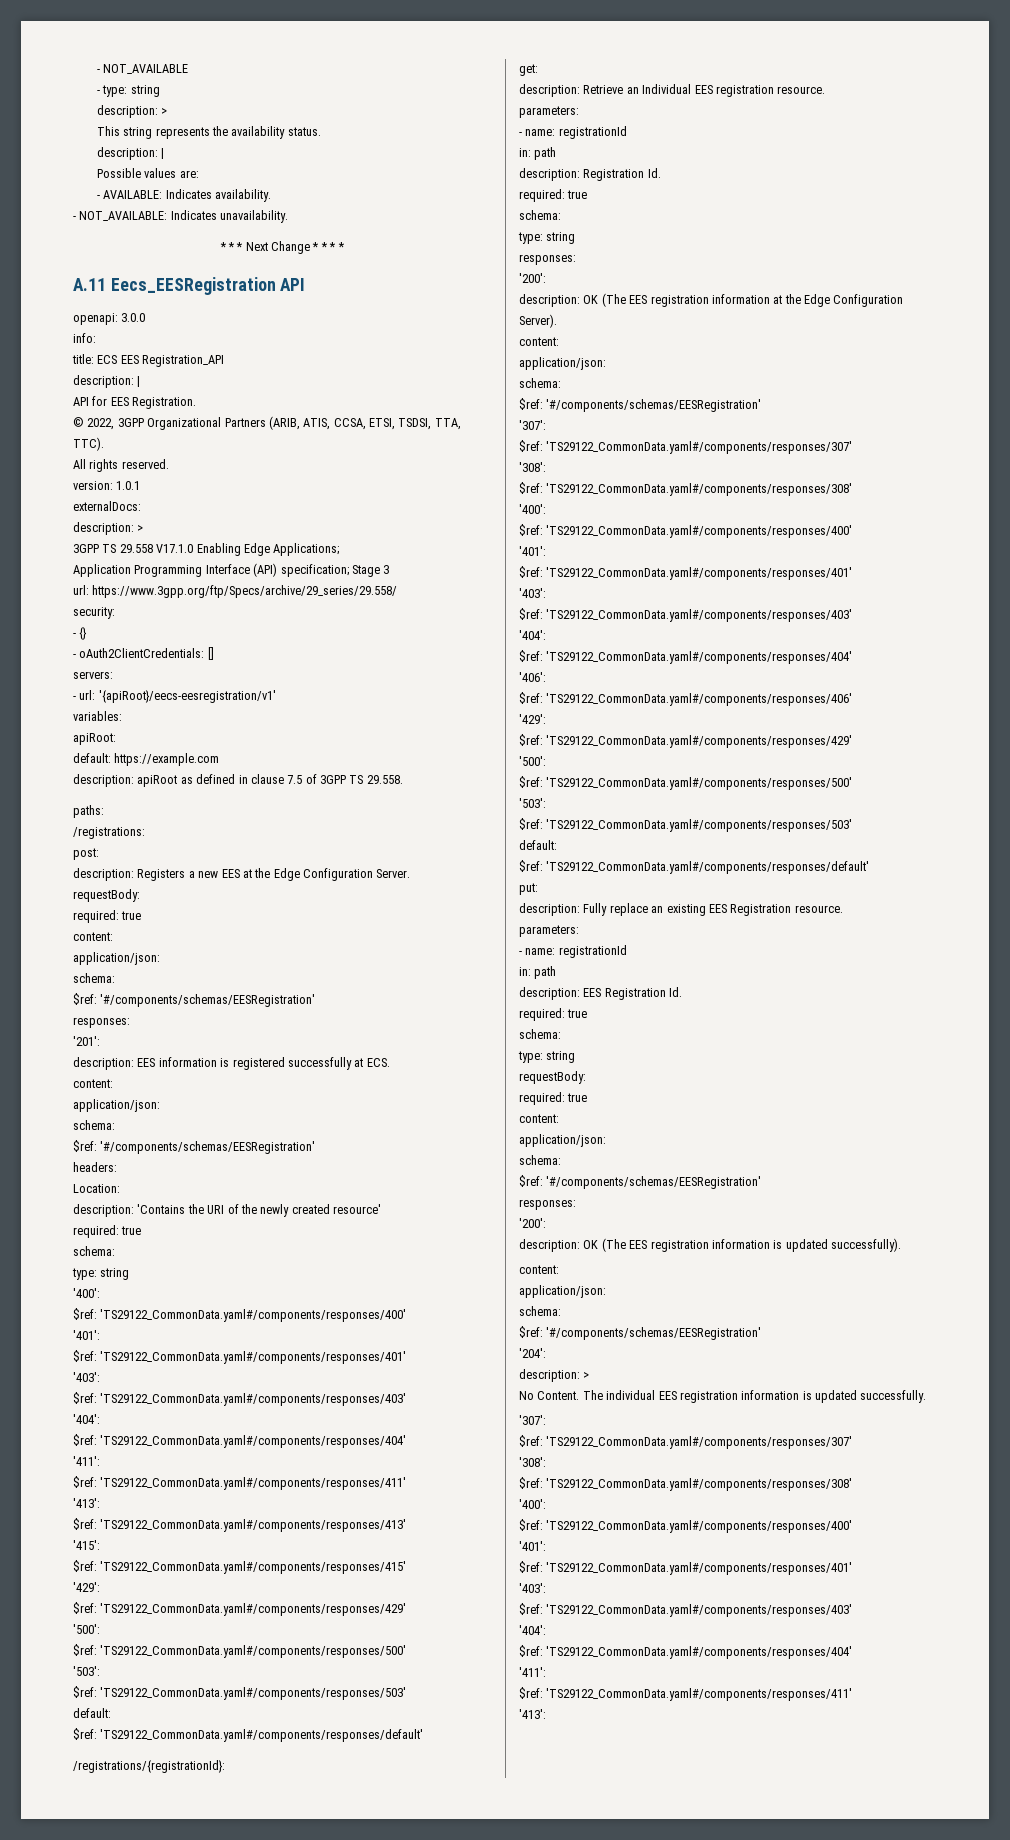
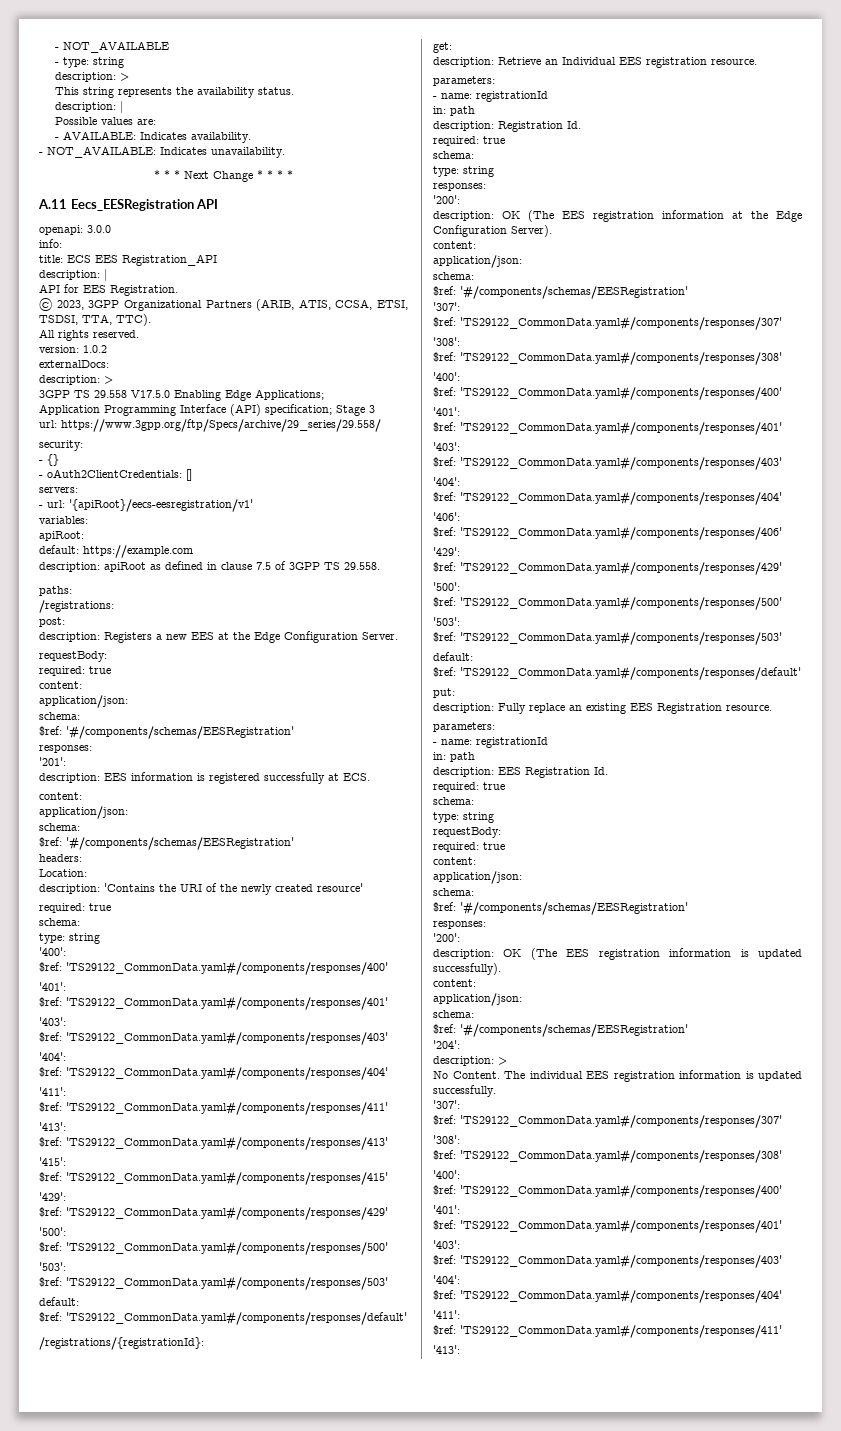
[87,418,115,430] 2022, -> [56,300,84,310] 2023,
[116,481,141,490] 1.0.1 -> [83,345,107,353] 1.0.2
[156,544,194,553] V17.1.0 -> [131,390,170,398] V17.5.0

